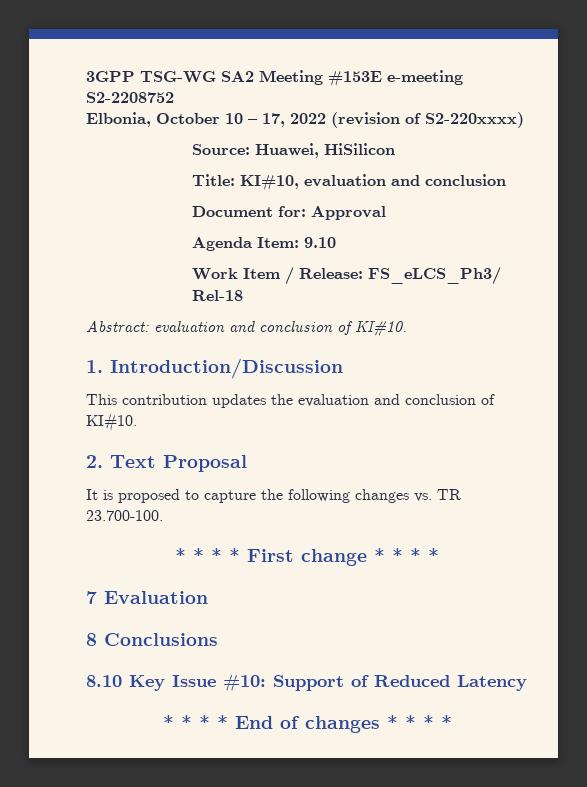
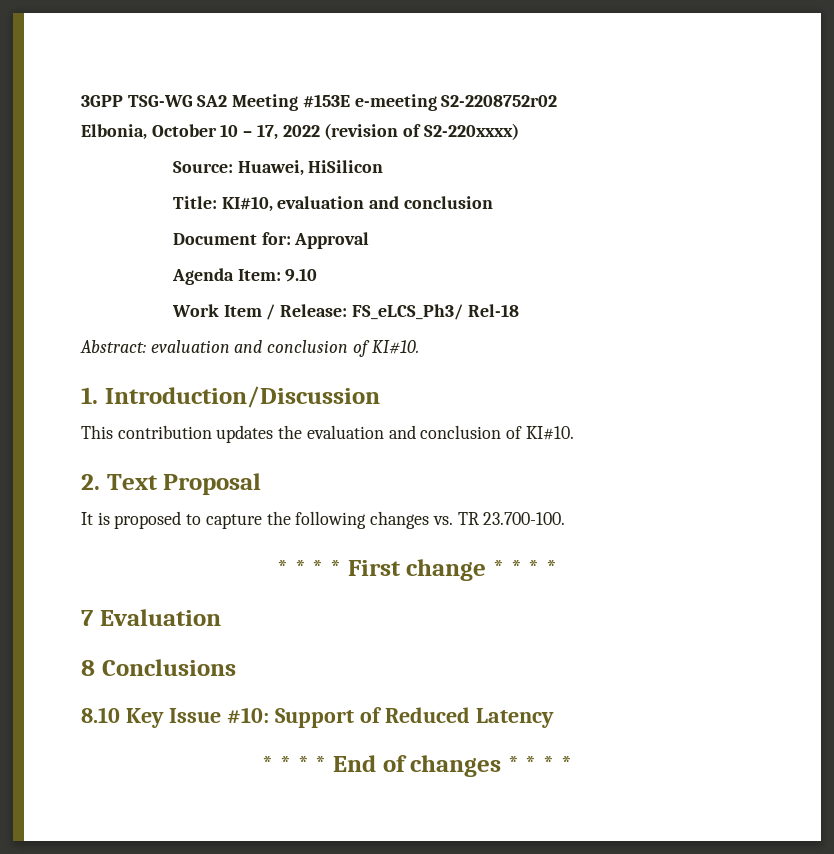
[86,92,174,103] S2-2208752 -> [441,95,558,107] S2-2208752r02

